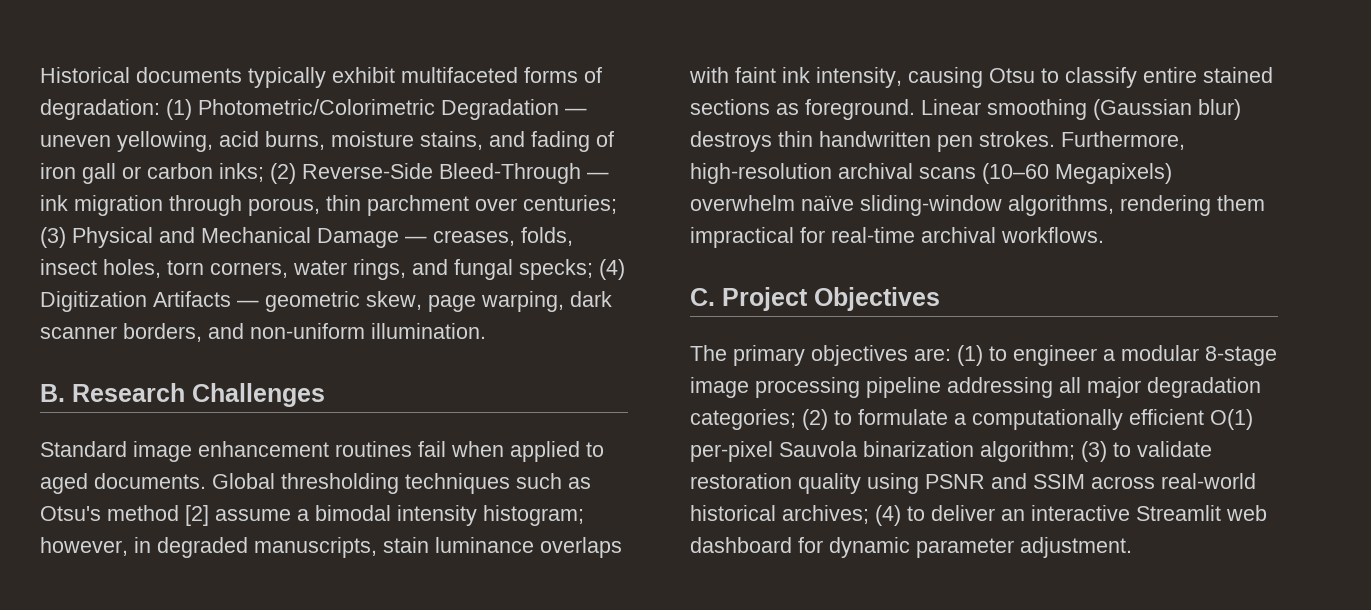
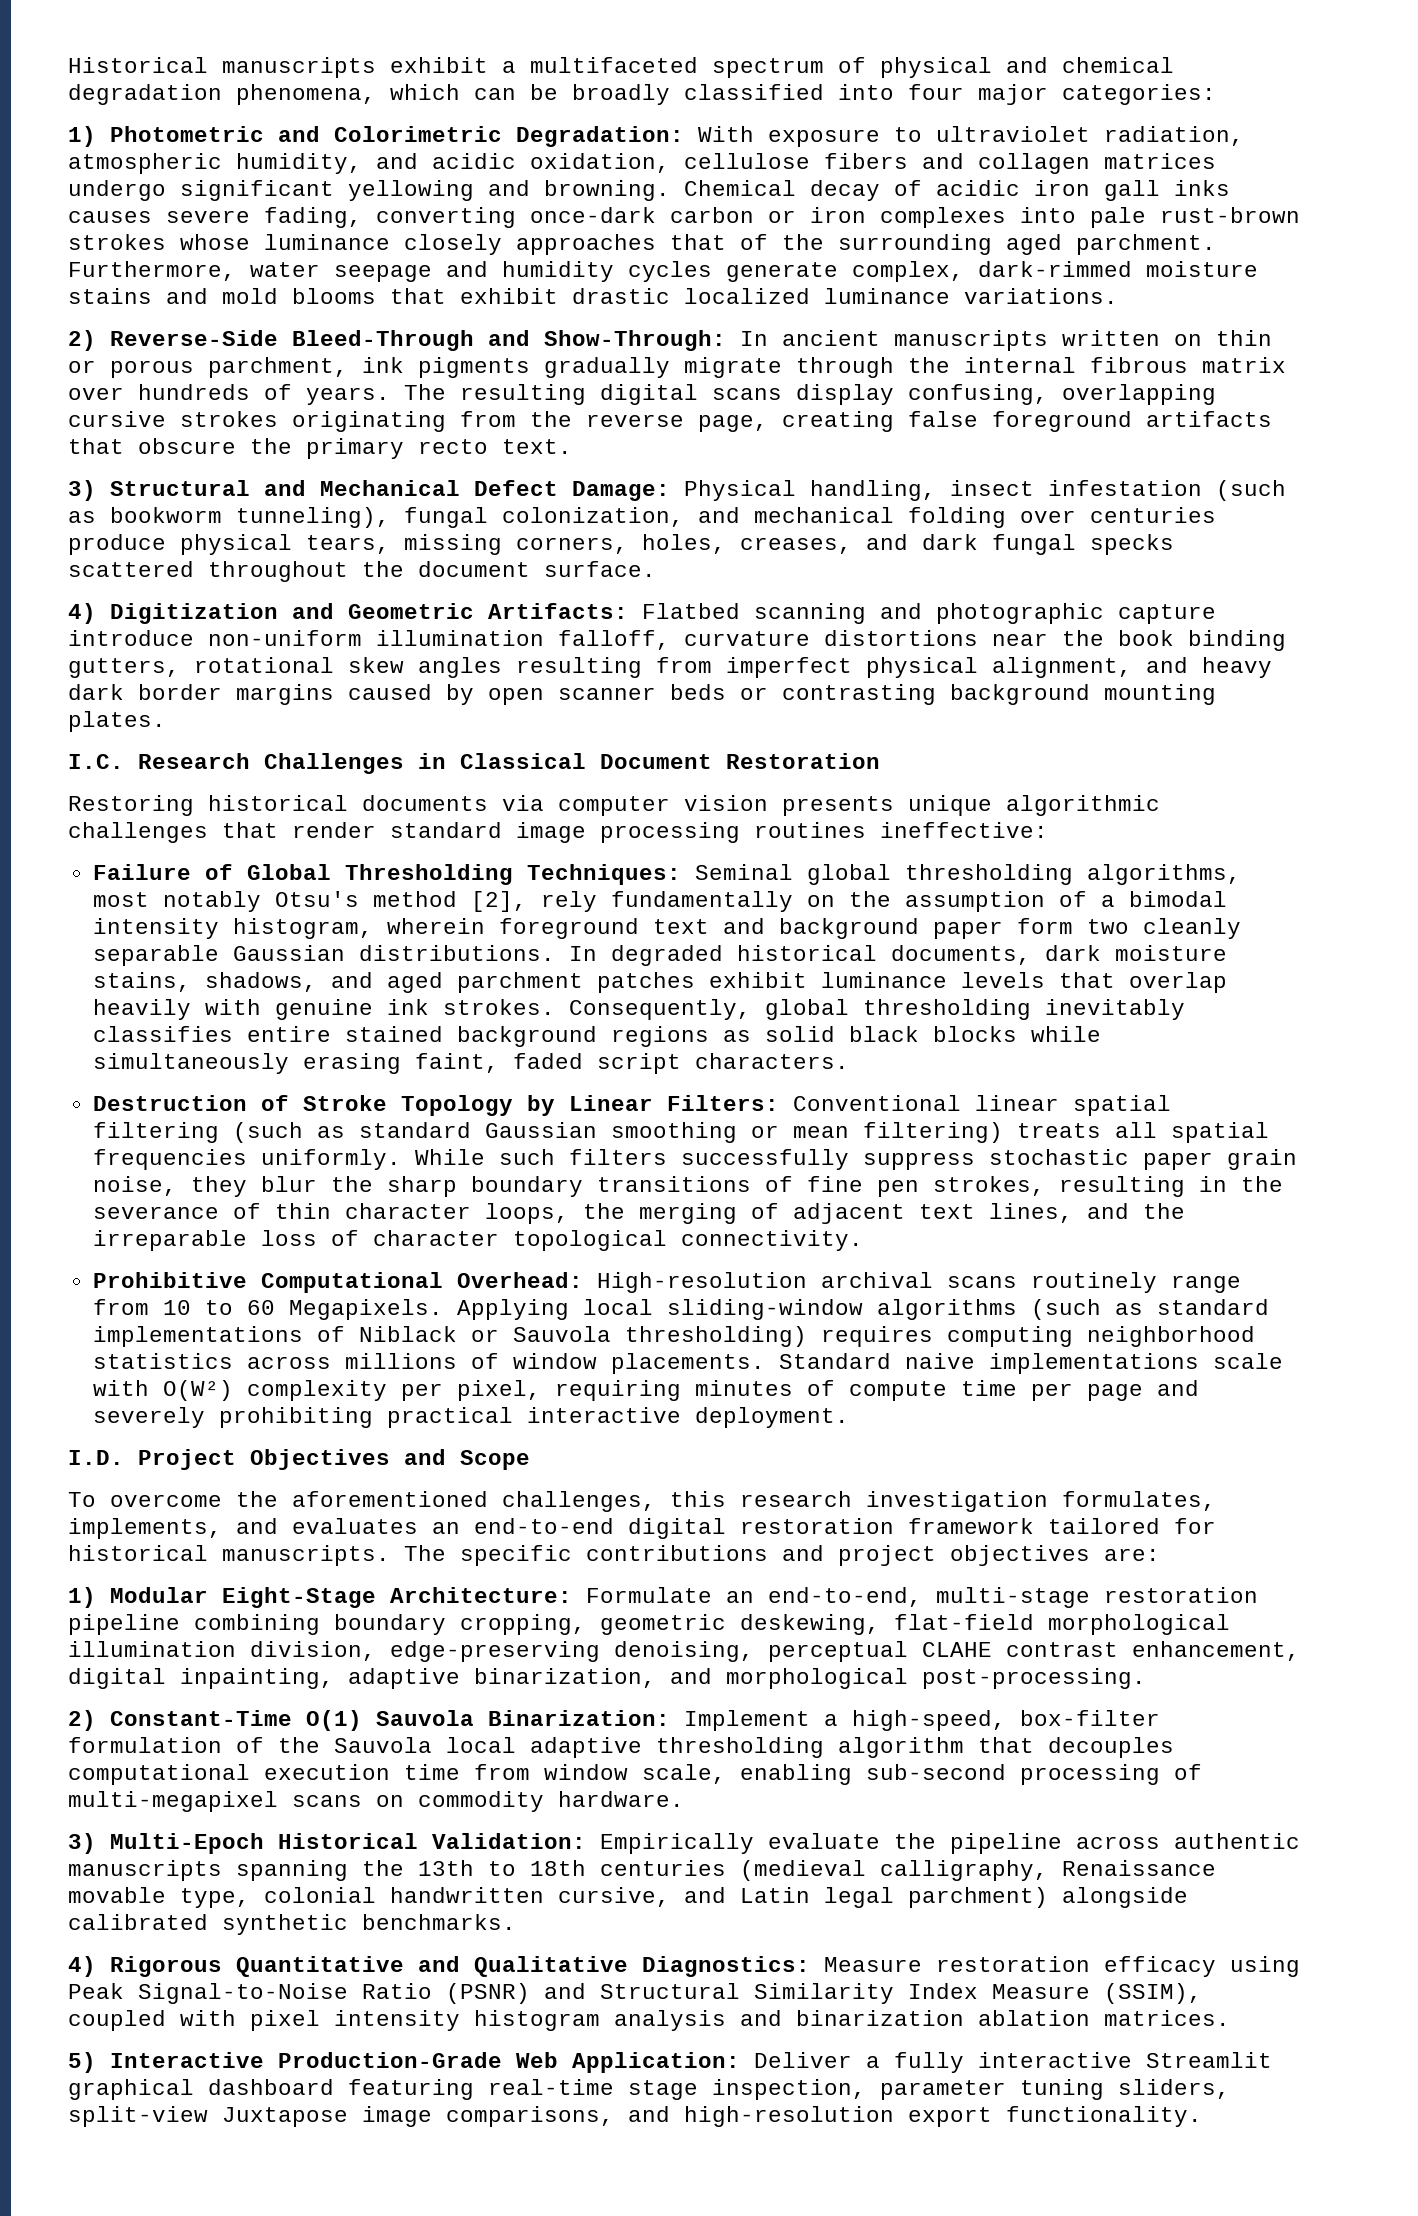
[40,67,602,88] [40,99,587,120] [40,131,614,152] [40,163,609,184] [40,195,617,216] [40,227,573,248] [40,259,625,280] [40,291,612,312] [40,323,486,342] [40,383,325,407] [40,441,604,462] [40,473,591,494] [40,505,584,526] [40,537,622,558] [689,67,1273,88] [690,99,1241,120] [690,131,1185,152] [690,163,1172,184] [690,195,1265,216] [690,227,1104,248] [690,287,940,311] [690,345,1277,366] [690,377,1261,398] [690,409,1253,430] [690,441,1212,462] [690,473,1256,494] [690,505,1267,526] [690,537,1132,558] Historical documents typically exhibit multifaceted forms of degradation: (1) Photometric/Colorimetric Degradation — uneven yellowing, acid burns, moisture stains, and fading of iron gall or carbon inks; (2) Reverse-Side Bleed-Through — ink migration through porous, thin parchment over centuries; (3) Physical and Mechanical Damage — creases, folds, insect holes, torn corners, water rings, and fungal specks; (4) Digitization Artifacts — geometric skew, page warping, dark scanner borders, and non-uniform illumination. // B. Research Challenges // Standard image enhancement routines fail when applied to aged documents. Global thresholding techniques such as Otsu's method [2] assume a bimodal intensity histogram; however, in degraded manuscripts, stain luminance overlaps with faint ink intensity, causing Otsu to classify entire stained sections as foreground. Linear smoothing (Gaussian blur) destroys thin handwritten pen strokes. Furthermore, high-resolution archival scans (10–60 Megapixels) overwhelm naïve sliding-window algorithms, rendering them impractical for real-time archival workflows. // C. Project Objectives // The primary objectives are: (1) to engineer a modular 8-stage image processing pipeline addressing all major degradation categories; (2) to formulate a computationally efficient O(1) per-pixel Sauvola binarization algorithm; (3) to validate restoration quality using PSNR and SSIM across real-world historical archives; (4) to deliver an interactive Streamlit web dashboard for dynamic parameter adjustment. -> [68,57,1174,78] [68,84,1216,105] [68,126,1244,147] [68,153,1216,174] [68,180,1230,201] [68,207,1300,228] [68,234,1216,255] [68,261,1258,282] [68,288,1118,304] [68,330,1272,351] [68,357,1286,378] [68,384,1216,405] [68,411,1272,432] [68,438,572,459] [68,480,1286,501] [68,507,1216,528] [68,534,1174,555] [68,561,656,582] [68,603,1216,624] [68,630,1286,651] [68,657,1272,678] [68,684,1216,705] [68,711,166,732] [68,753,880,774] [68,795,1160,816] [68,822,1048,843] [92,864,1241,885] [92,891,1227,912] [92,918,1241,939] [92,945,1227,966] [92,972,1227,993] [92,999,1185,1020] [92,1026,1101,1047] [92,1053,849,1074] [92,1095,1171,1116] [92,1122,1269,1143] [92,1149,1297,1170] [92,1176,1283,1197] [92,1203,1185,1224] [92,1230,863,1251] [92,1272,1241,1293] [92,1299,1269,1320] [92,1326,1255,1347] [92,1353,1283,1374] [92,1380,1199,1401] [92,1407,849,1428] [68,1449,530,1470] [68,1491,1216,1512] [68,1518,1216,1539] [68,1545,1160,1566] [68,1587,1258,1608] [68,1614,1230,1635] [68,1641,1300,1662] [68,1668,1146,1689] [68,1710,1160,1731] [68,1737,1174,1758] [68,1764,1202,1785] [68,1791,684,1812] [68,1833,1300,1854] [68,1860,1216,1881] [68,1887,1188,1908] [68,1914,516,1935] [68,1956,1300,1977] [68,1983,1202,2004] [68,2010,1230,2031] [68,2052,1272,2073] [68,2079,1230,2100] [68,2106,1202,2127] Historical manuscripts exhibit a multifaceted spectrum of physical and chemical degradation phenomena, which can be broadly classified into four major categories: // 1) Photometric and Colorimetric Degradation: With exposure to ultraviolet radiation, atmospheric humidity, and acidic oxidation, cellulose fibers and collagen matrices undergo significant yellowing and browning. Chemical decay of acidic iron gall inks causes severe fading, converting once-dark carbon or iron complexes into pale rust-brown strokes whose luminance closely approaches that of the surrounding aged parchment. Furthermore, water seepage and humidity cycles generate complex, dark-rimmed moisture stains and mold blooms that exhibit drastic localized luminance variations. // 2) Reverse-Side Bleed-Through and Show-Through: In ancient manuscripts written on thin or porous parchment, ink pigments gradually migrate through the internal fibrous matrix over hundreds of years. The resulting digital scans display confusing, overlapping cursive strokes originating from the reverse page, creating false foreground artifacts that obscure the primary recto text. // 3) Structural and Mechanical Defect Damage: Physical handling, insect infestation (such as bookworm tunneling), fungal colonization, and mechanical folding over centuries produce physical tears, missing corners, holes, creases, and dark fungal specks scattered throughout the document surface. // 4) Digitization and Geometric Artifacts: Flatbed scanning and photographic capture introduce non-uniform illumination falloff, curvature distortions near the book binding gutters, rotational skew angles resulting from imperfect physical alignment, and heavy dark border margins caused by open scanner beds or contrasting background mounting plates. // I.C. Research Challenges in Classical Document Restoration // Restoring historical documents via computer vision presents unique algorithmic challenges that render standard image processing routines ineffective: // Failure of Global Thresholding Techniques: Seminal global thresholding algorithms, most notably Otsu's method [2], rely fundamentally on the assumption of a bimodal intensity histogram, wherein foreground text and background paper form two cleanly separable Gaussian distributions. In degraded historical documents, dark moisture stains, shadows, and aged parchment patches exhibit luminance levels that overlap heavily with genuine ink strokes. Consequently, global thresholding inevitably classifies entire stained background regions as solid black blocks while simultaneously erasing faint, faded script characters. // Destruction of Stroke Topology by Linear Filters: Conventional linear spatial filtering (such as standard Gaussian smoothing or mean filtering) treats all spatial frequencies uniformly. While such filters successfully suppress stochastic paper grain noise, they blur the sharp boundary transitions of fine pen strokes, resulting in the severance of thin character loops, the merging of adjacent text lines, and the irreparable loss of character topological connectivity. // Prohibitive Computational Overhead: High-resolution archival scans routinely range from 10 to 60 Megapixels. Applying local sliding-window algorithms (such as standard implementations of Niblack or Sauvola thresholding) requires computing neighborhood statistics across millions of window placements. Standard naive implementations scale with O(W²) complexity per pixel, requiring minutes of compute time per page and severely prohibiting practical interactive deployment. // I.D. Project Objectives and Scope // To overcome the aforementioned challenges, this research investigation formulates, implements, and evaluates an end-to-end digital restoration framework tailored for historical manuscripts. The specific contributions and project objectives are: // 1) Modular Eight-Stage Architecture: Formulate an end-to-end, multi-stage restoration pipeline combining boundary cropping, geometric deskewing, flat-field morphological illumination division, edge-preserving denoising, perceptual CLAHE contrast enhancement, digital inpainting, adaptive binarization, and morphological post-processing. // 2) Constant-Time O(1) Sauvola Binarization: Implement a high-speed, box-filter formulation of the Sauvola local adaptive thresholding algorithm that decouples computational execution time from window scale, enabling sub-second processing of multi-megapixel scans on commodity hardware. // 3) Multi-Epoch Historical Validation: Empirically evaluate the pipeline across authentic manuscripts spanning the 13th to 18th centuries (medieval calligraphy, Renaissance movable type, colonial handwritten cursive, and Latin legal parchment) alongside calibrated synthetic benchmarks. // 4) Rigorous Quantitative and Qualitative Diagnostics: Measure restoration efficacy using Peak Signal-to-Noise Ratio (PSNR) and Structural Similarity Index Measure (SSIM), coupled with pixel intensity histogram analysis and binarization ablation matrices. // 5) Interactive Production-Grade Web Application: Deliver a fully interactive Streamlit graphical dashboard featuring real-time stage inspection, parameter tuning sliders, split-view Juxtapose image comparisons, and high-resolution export functionality.

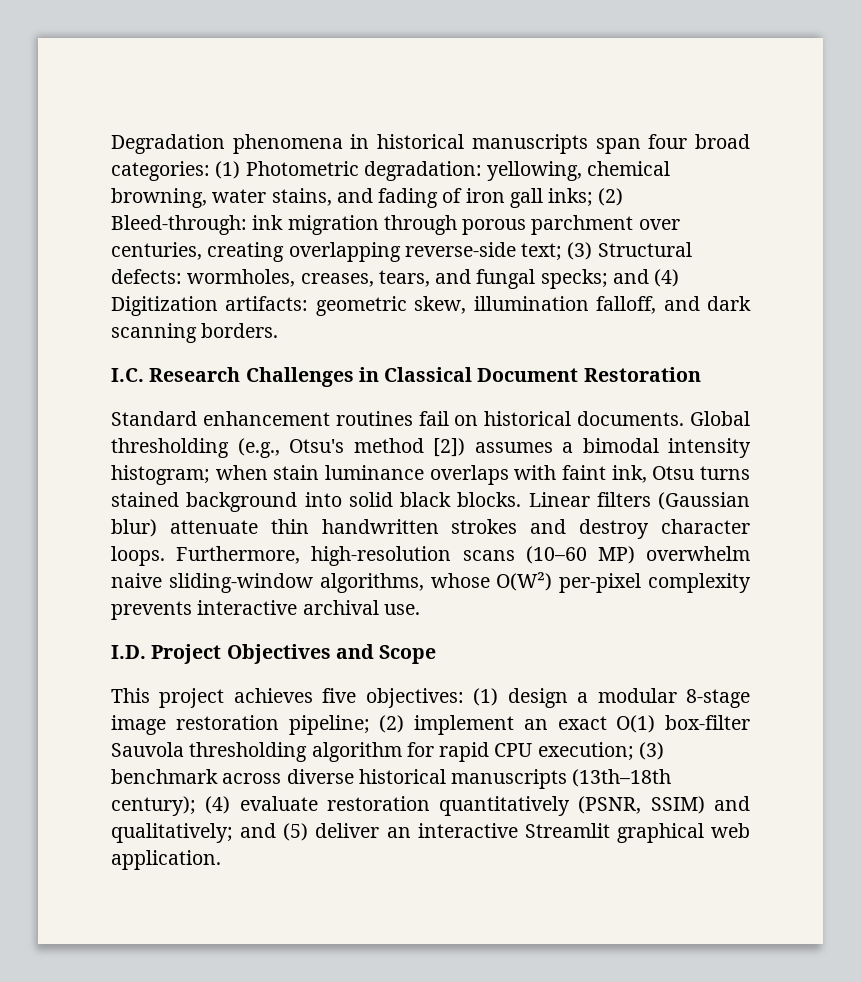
[68,57,1174,78] [68,84,1216,105] [68,126,1244,147] [68,153,1216,174] [68,180,1230,201] [68,207,1300,228] [68,234,1216,255] [68,261,1258,282] [68,288,1118,304] [68,330,1272,351] [68,357,1286,378] [68,384,1216,405] [68,411,1272,432] [68,438,572,459] [68,480,1286,501] [68,507,1216,528] [68,534,1174,555] [68,561,656,582] [68,603,1216,624] [68,630,1286,651] [68,657,1272,678] [68,684,1216,705] [68,711,166,732] Historical manuscripts exhibit a multifaceted spectrum of physical and chemical degradation phenomena, which can be broadly classified into four major categories: // 1) Photometric and Colorimetric Degradation: With exposure to ultraviolet radiation, atmospheric humidity, and acidic oxidation, cellulose fibers and collagen matrices undergo significant yellowing and browning. Chemical decay of acidic iron gall inks causes severe fading, converting once-dark carbon or iron complexes into pale rust-brown strokes whose luminance closely approaches that of the surrounding aged parchment. Furthermore, water seepage and humidity cycles generate complex, dark-rimmed moisture stains and mold blooms that exhibit drastic localized luminance variations. // 2) Reverse-Side Bleed-Through and Show-Through: In ancient manuscripts written on thin or porous parchment, ink pigments gradually migrate through the internal fibrous matrix over hundreds of years. The resulting digital scans display confusing, overlapping cursive strokes originating from the reverse page, creating false foreground artifacts that obscure the primary recto text. // 3) Structural and Mechanical Defect Damage: Physical handling, insect infestation (such as bookworm tunneling), fungal colonization, and mechanical folding over centuries produce physical tears, missing corners, holes, creases, and dark fungal specks scattered throughout the document surface. // 4) Digitization and Geometric Artifacts: Flatbed scanning and photographic capture introduce non-uniform illumination falloff, curvature distortions near the book binding gutters, rotational skew angles resulting from imperfect physical alignment, and heavy dark border margins caused by open scanner beds or contrasting background mounting plates. -> [111,134,750,154] [111,161,671,181] [111,188,624,208] [111,215,680,235] [111,242,692,262] [111,269,680,289] [111,296,752,316] [111,323,279,343] Degradation phenomena in historical manuscripts span four broad categories: (1) Photometric degradation: yellowing, chemical browning, water stains, and fading of iron gall inks; (2) Bleed-through: ink migration through porous parchment over centuries, creating overlapping reverse-side text; (3) Structural defects: wormholes, creases, tears, and fungal specks; and (4) Digitization artifacts: geometric skew, illumination falloff, and dark scanning borders.
[68,795,1160,816] [68,822,1048,843] [92,864,1241,885] [92,891,1227,912] [92,918,1241,939] [92,945,1227,966] [92,972,1227,993] [92,999,1185,1020] [92,1026,1101,1047] [92,1053,849,1074] [92,1095,1171,1116] [92,1122,1269,1143] [92,1149,1297,1170] [92,1176,1283,1197] [92,1203,1185,1224] [92,1230,863,1251] [92,1272,1241,1293] [92,1299,1269,1320] [92,1326,1255,1347] [92,1353,1283,1374] [92,1380,1199,1401] [92,1407,849,1428] Restoring historical documents via computer vision presents unique algorithmic challenges that render standard image processing routines ineffective: // Failure of Global Thresholding Techniques: Seminal global thresholding algorithms, most notably Otsu's method [2], rely fundamentally on the assumption of a bimodal intensity histogram, wherein foreground text and background paper form two cleanly separable Gaussian distributions. In degraded historical documents, dark moisture stains, shadows, and aged parchment patches exhibit luminance levels that overlap heavily with genuine ink strokes. Consequently, global thresholding inevitably classifies entire stained background regions as solid black blocks while simultaneously erasing faint, faded script characters. // Destruction of Stroke Topology by Linear Filters: Conventional linear spatial filtering (such as standard Gaussian smoothing or mean filtering) treats all spatial frequencies uniformly. While such filters successfully suppress stochastic paper grain noise, they blur the sharp boundary transitions of fine pen strokes, resulting in the severance of thin character loops, the merging of adjacent text lines, and the irreparable loss of character topological connectivity. // Prohibitive Computational Overhead: High-resolution archival scans routinely range from 10 to 60 Megapixels. Applying local sliding-window algorithms (such as standard implementations of Niblack or Sauvola thresholding) requires computing neighborhood statistics across millions of window placements. Standard naive implementations scale with O(W²) complexity per pixel, requiring minutes of compute time per page and severely prohibiting practical interactive deployment. -> [111,411,750,426] [111,438,751,458] [111,465,750,485] [111,492,750,512] [111,519,750,539] [111,546,751,566] [111,572,751,593] [111,600,420,620] Standard enhancement routines fail on historical documents. Global thresholding (e.g., Otsu's method [2]) assumes a bimodal intensity histogram; when stain luminance overlaps with faint ink, Otsu turns stained background into solid black blocks. Linear filters (Gaussian blur) attenuate thin handwritten strokes and destroy character loops. Furthermore, high-resolution scans (10–60 MP) overwhelm naive sliding-window algorithms, whose O(W²) per-pixel complexity prevents interactive archival use.
[68,1491,1216,1512] [68,1518,1216,1539] [68,1545,1160,1566] [68,1587,1258,1608] [68,1614,1230,1635] [68,1641,1300,1662] [68,1668,1146,1689] [68,1710,1160,1731] [68,1737,1174,1758] [68,1764,1202,1785] [68,1791,684,1812] [68,1833,1300,1854] [68,1860,1216,1881] [68,1887,1188,1908] [68,1914,516,1935] [68,1956,1300,1977] [68,1983,1202,2004] [68,2010,1230,2031] [68,2052,1272,2073] [68,2079,1230,2100] [68,2106,1202,2127] To overcome the aforementioned challenges, this research investigation formulates, implements, and evaluates an end-to-end digital restoration framework tailored for historical manuscripts. The specific contributions and project objectives are: // 1) Modular Eight-Stage Architecture: Formulate an end-to-end, multi-stage restoration pipeline combining boundary cropping, geometric deskewing, flat-field morphological illumination division, edge-preserving denoising, perceptual CLAHE contrast enhancement, digital inpainting, adaptive binarization, and morphological post-processing. // 2) Constant-Time O(1) Sauvola Binarization: Implement a high-speed, box-filter formulation of the Sauvola local adaptive thresholding algorithm that decouples computational execution time from window scale, enabling sub-second processing of multi-megapixel scans on commodity hardware. // 3) Multi-Epoch Historical Validation: Empirically evaluate the pipeline across authentic manuscripts spanning the 13th to 18th centuries (medieval calligraphy, Renaissance movable type, colonial handwritten cursive, and Latin legal parchment) alongside calibrated synthetic benchmarks. // 4) Rigorous Quantitative and Qualitative Diagnostics: Measure restoration efficacy using Peak Signal-to-Noise Ratio (PSNR) and Structural Similarity Index Measure (SSIM), coupled with pixel intensity histogram analysis and binarization ablation matrices. // 5) Interactive Production-Grade Web Application: Deliver a fully interactive Streamlit graphical dashboard featuring real-time stage inspection, parameter tuning sliders, split-view Juxtapose image comparisons, and high-resolution export functionality. -> [111,688,751,708] [111,715,750,735] [111,742,664,762] [111,769,672,789] [111,796,750,816] [111,823,750,843] [111,850,221,870] This project achieves five objectives: (1) design a modular 8-stage image restoration pipeline; (2) implement an exact O(1) box-filter Sauvola thresholding algorithm for rapid CPU execution; (3) benchmark across diverse historical manuscripts (13th–18th century); (4) evaluate restoration quantitatively (PSNR, SSIM) and qualitatively; and (5) deliver an interactive Streamlit graphical web application.

